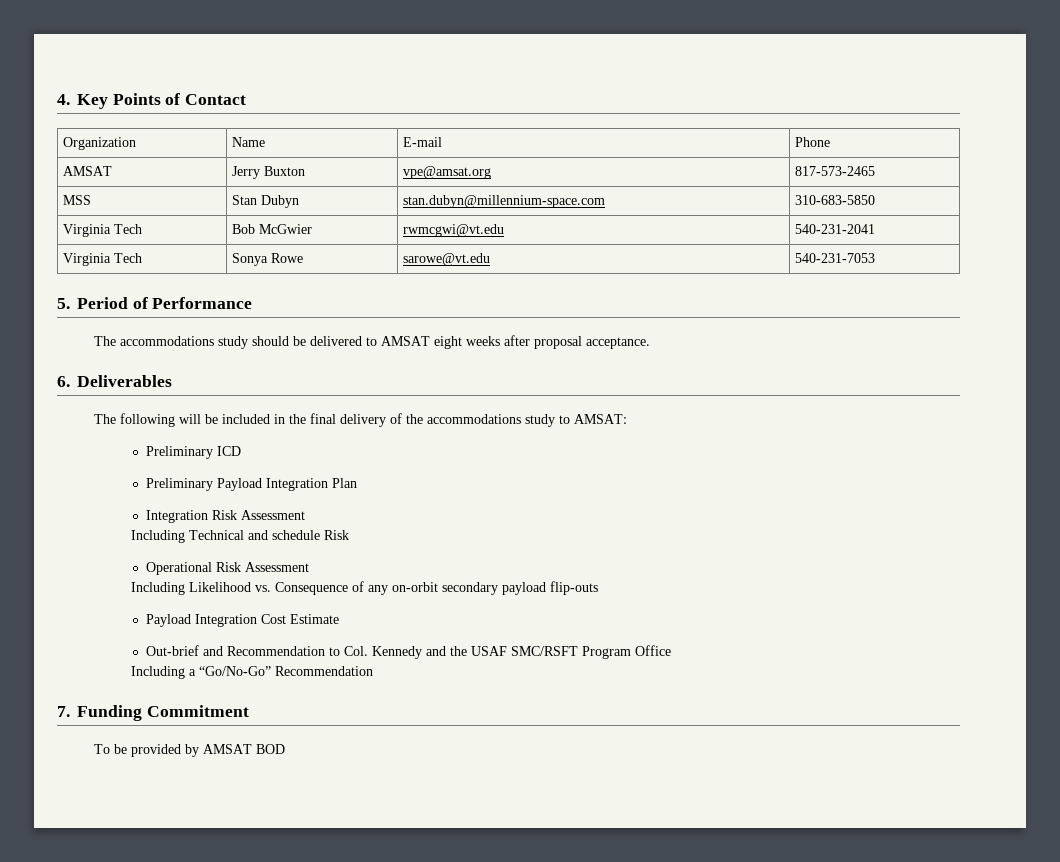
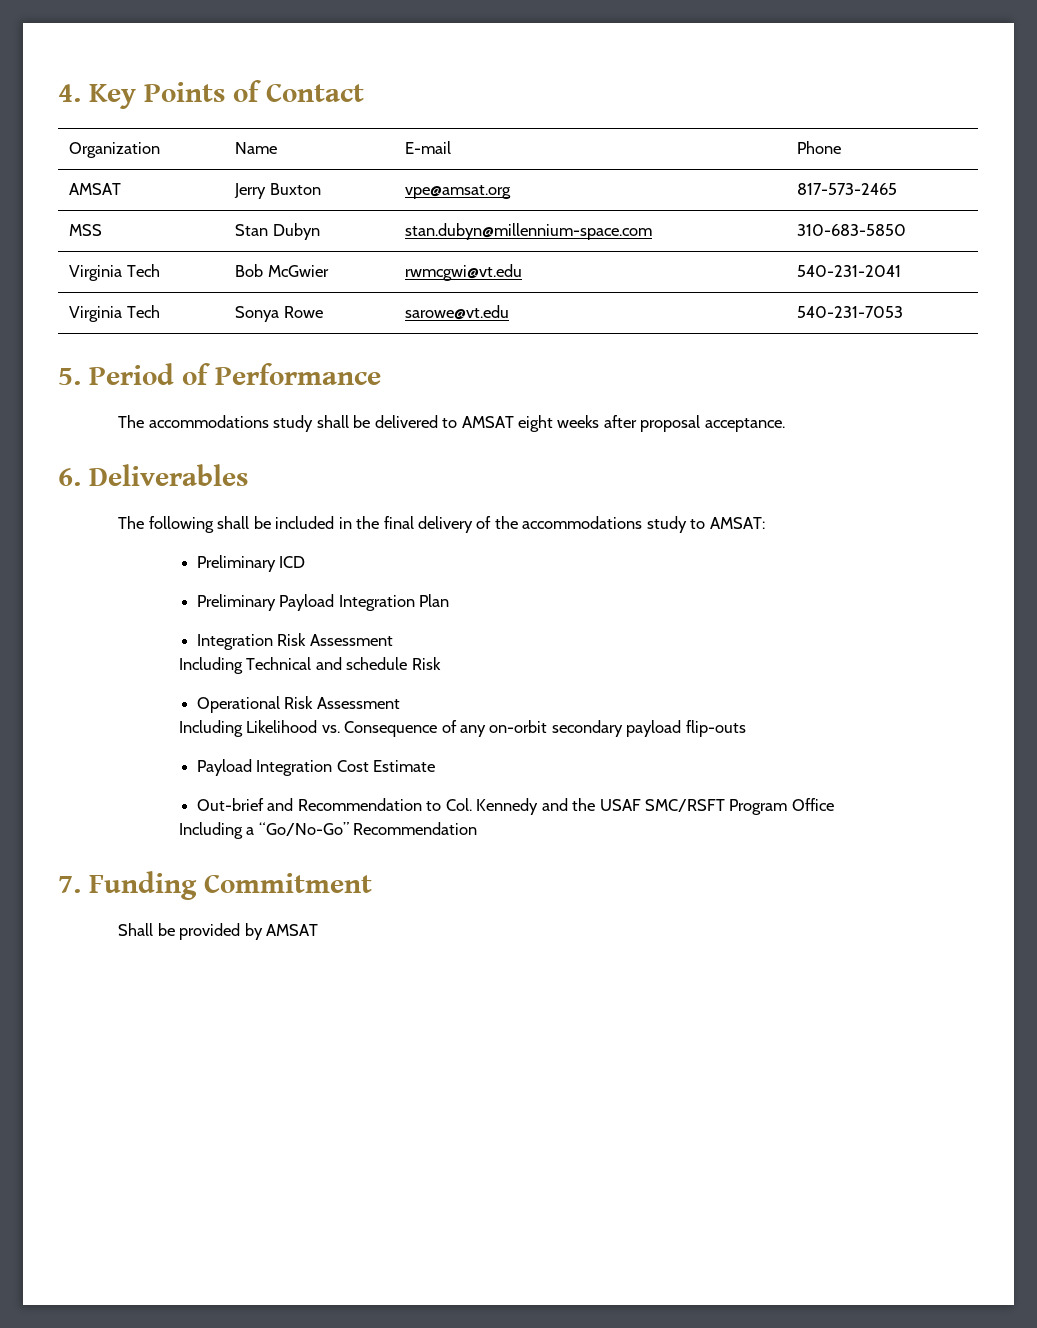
[251,336,289,346] should -> [316,415,349,428] shall
[178,414,201,424] will -> [217,516,250,529] shall
[93,744,110,754] To -> [118,923,154,936] Shall
[255,744,285,754] BOD -> (319, 930) none

